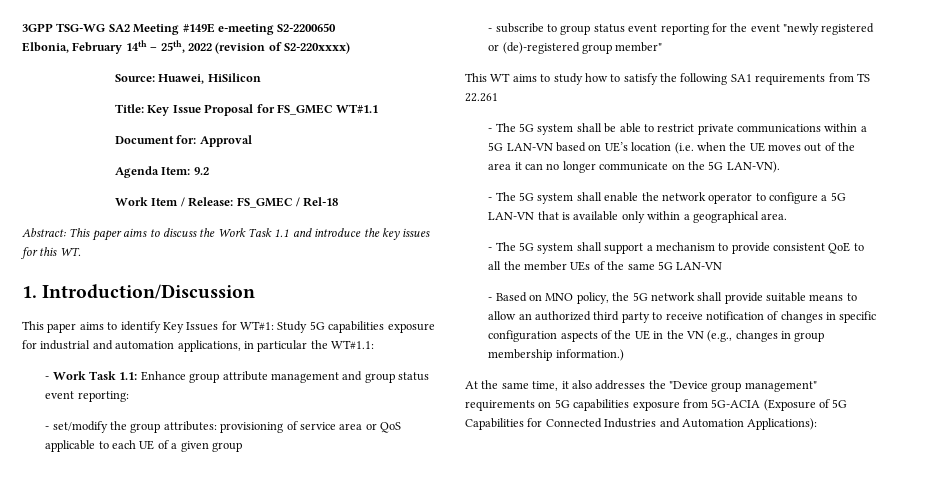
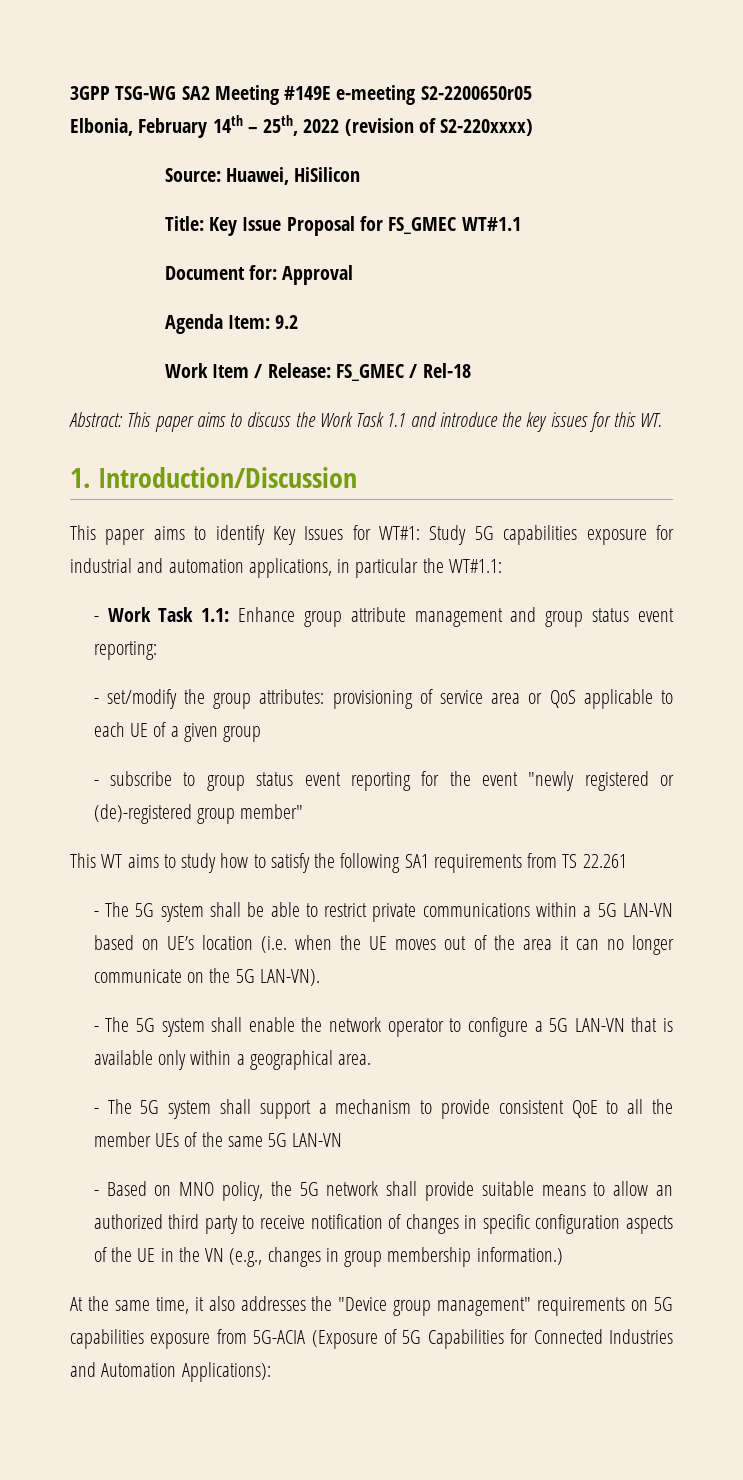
[277,23,337,32] S2-2200650 -> [420,86,532,100] S2-2200650r05

